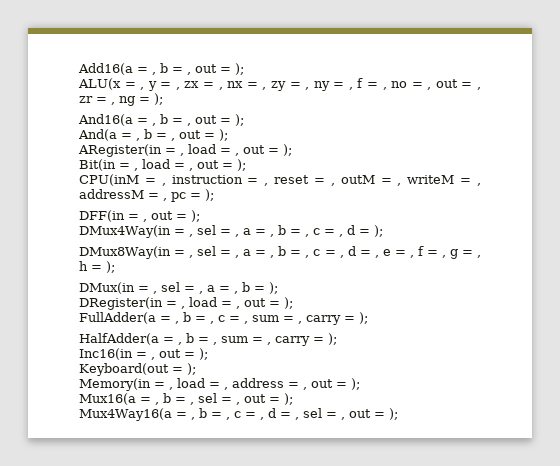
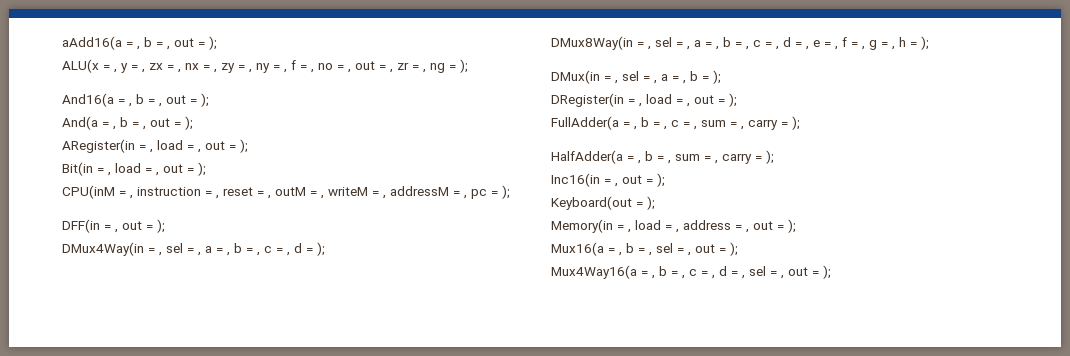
[78,63,133,75] Add16(a -> [62,36,122,50] aAdd16(a

